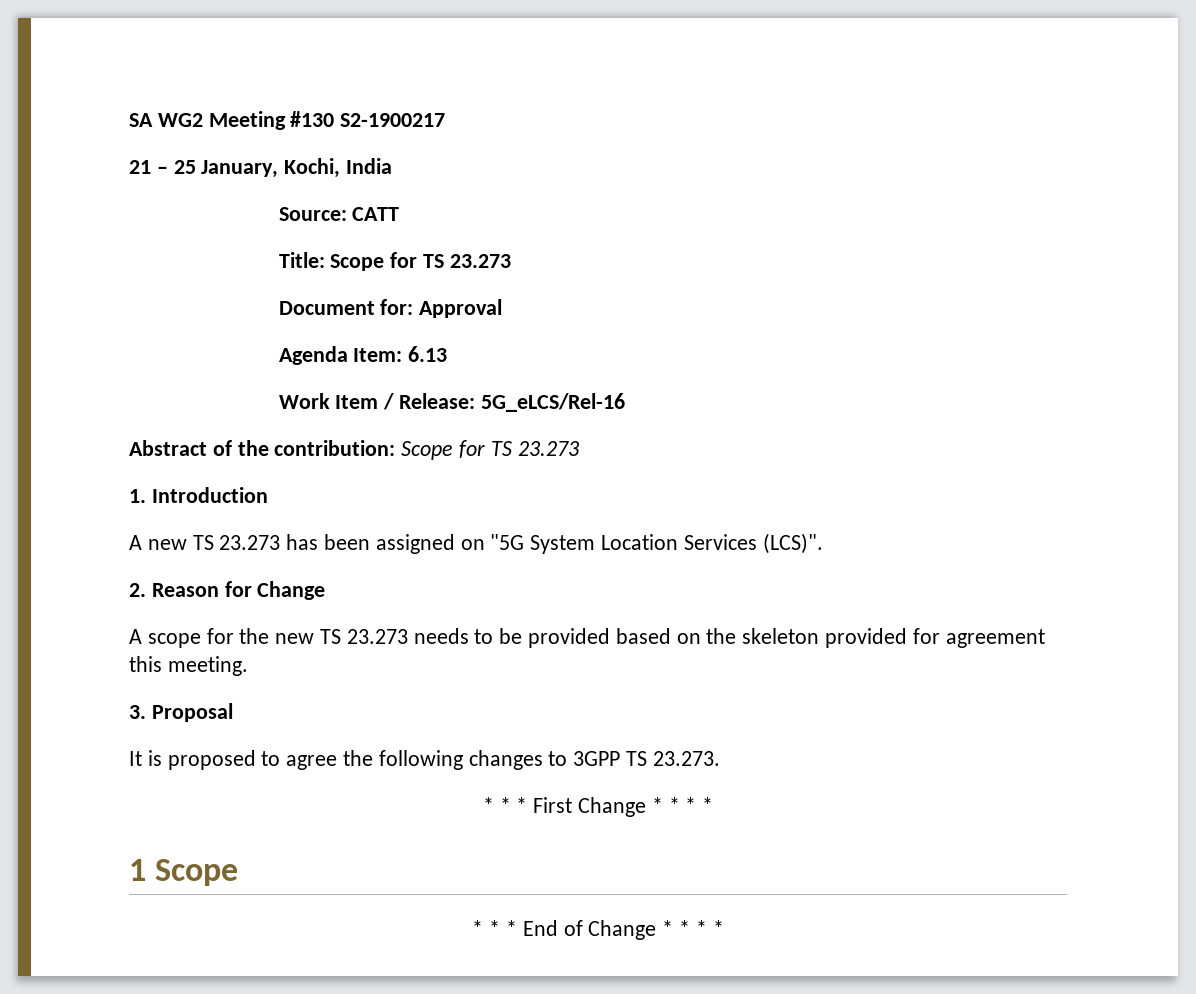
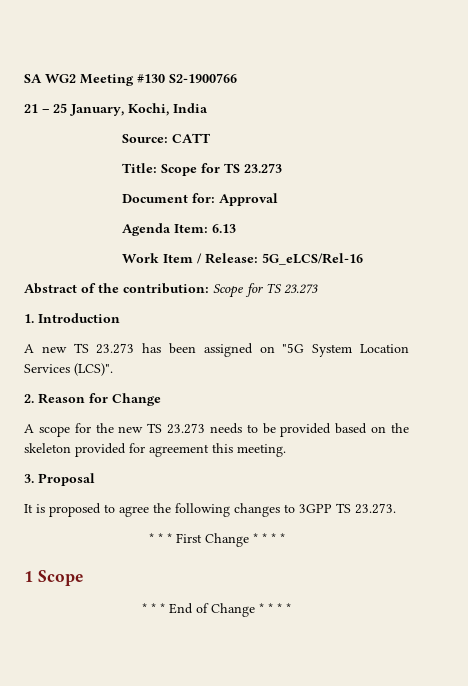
[340,113,446,127] S2-1900217 -> [169,73,237,83] S2-1900766

